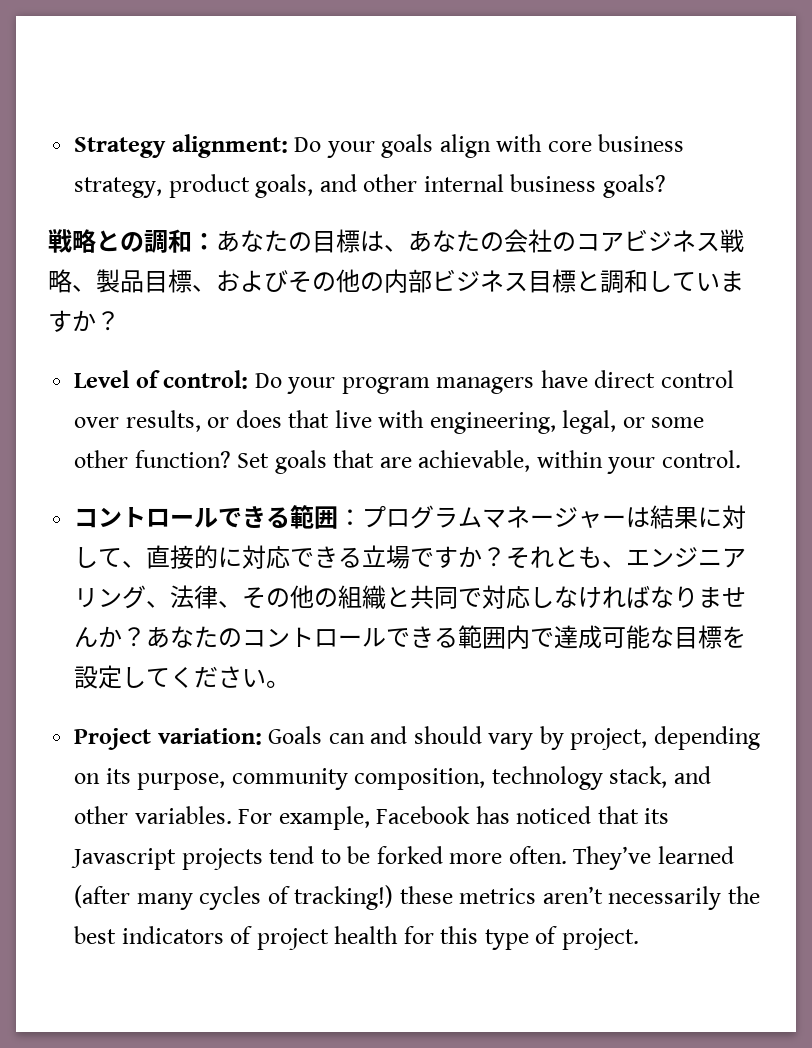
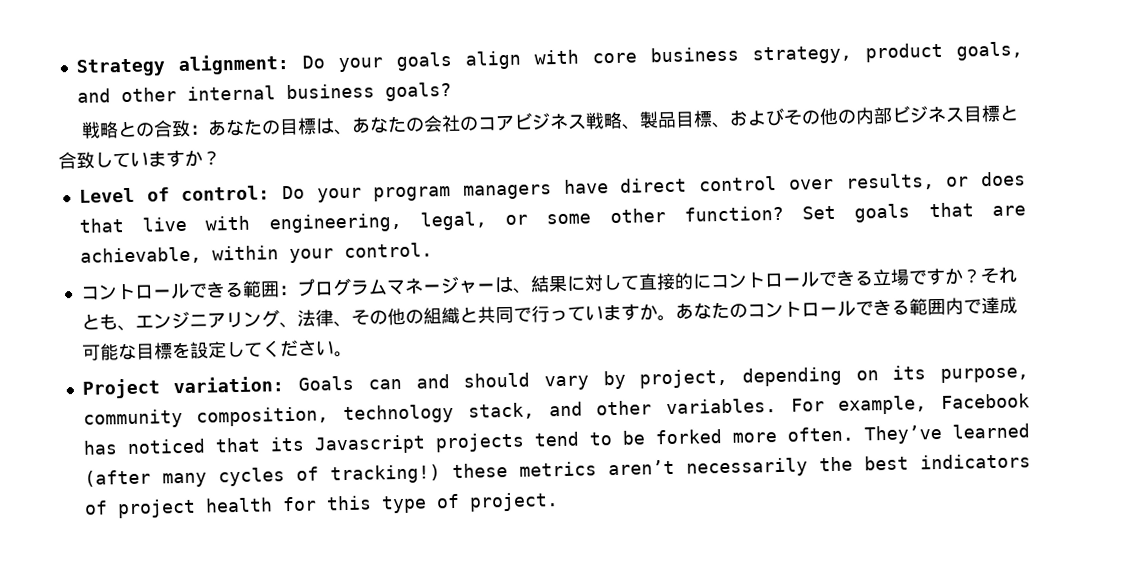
[144,229,192,253] 調和 -> [153,119,192,138] 合致
[600,269,648,293] 調和 -> [58,151,95,170] 合致
(651, 517) none -> [512,287,532,294] 、
[122,561,147,568] 、 -> (640, 282) none
[242,545,291,569] 対応 -> [709,271,820,289] コントロール
[482,585,747,609] [74,626,147,648] 対応しなければなりませんか？ -> [530,303,676,323] 行っていますか。

